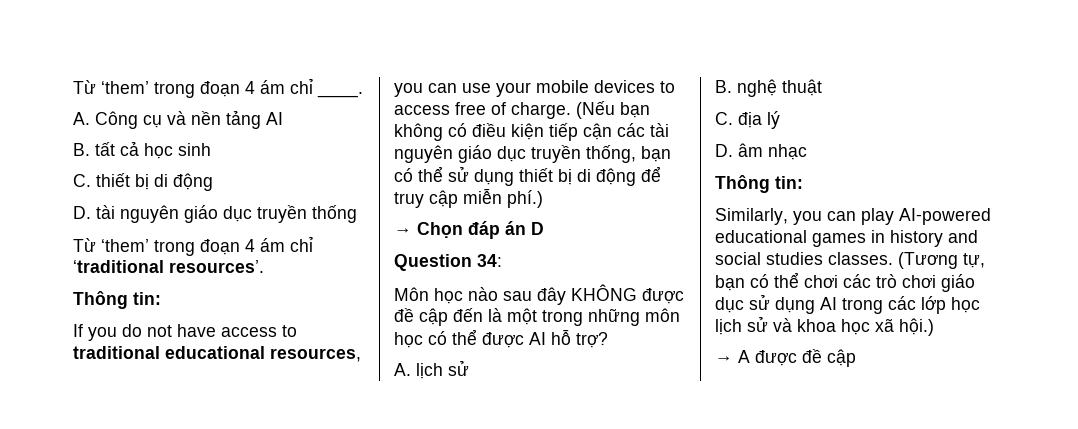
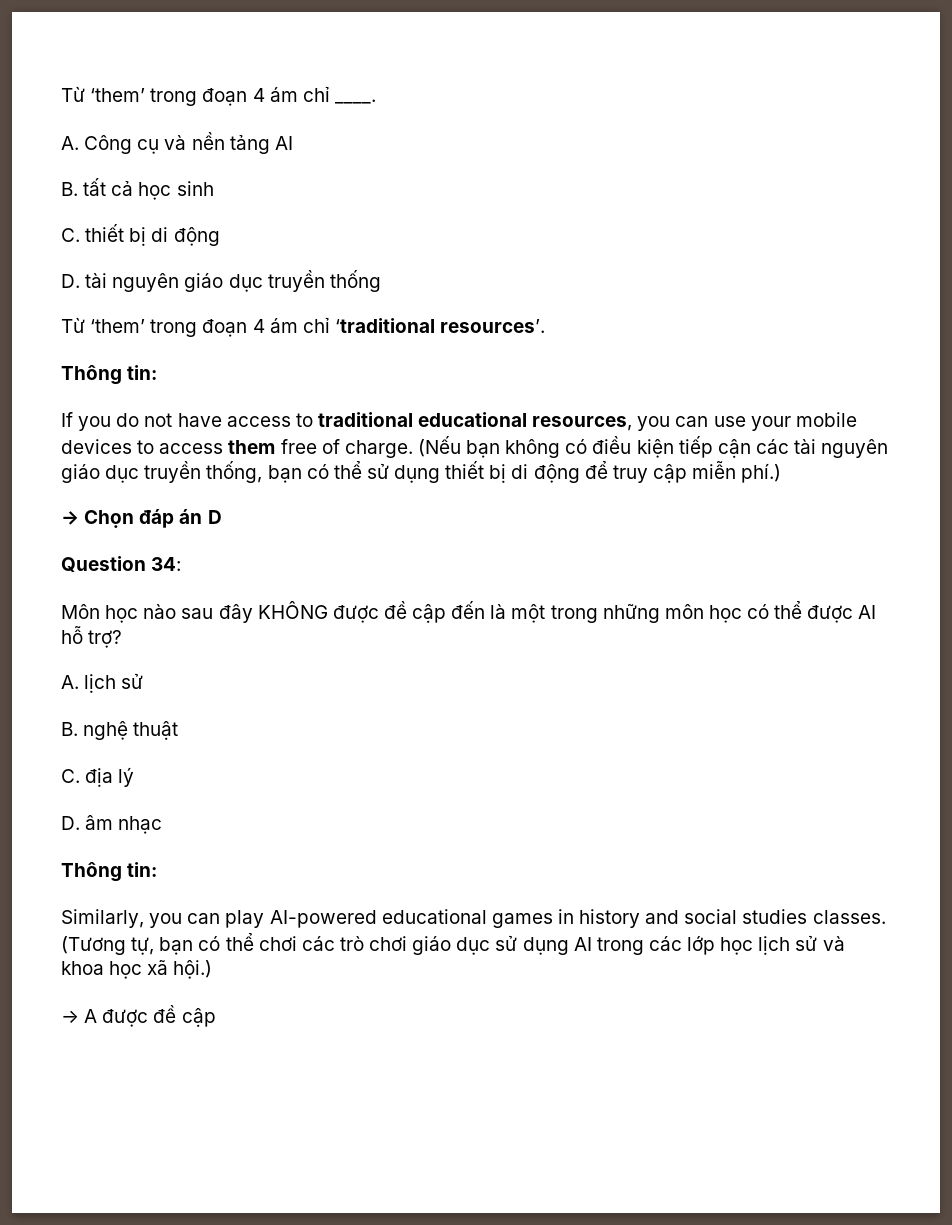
(450, 110) none -> [228,440,276,454] them

